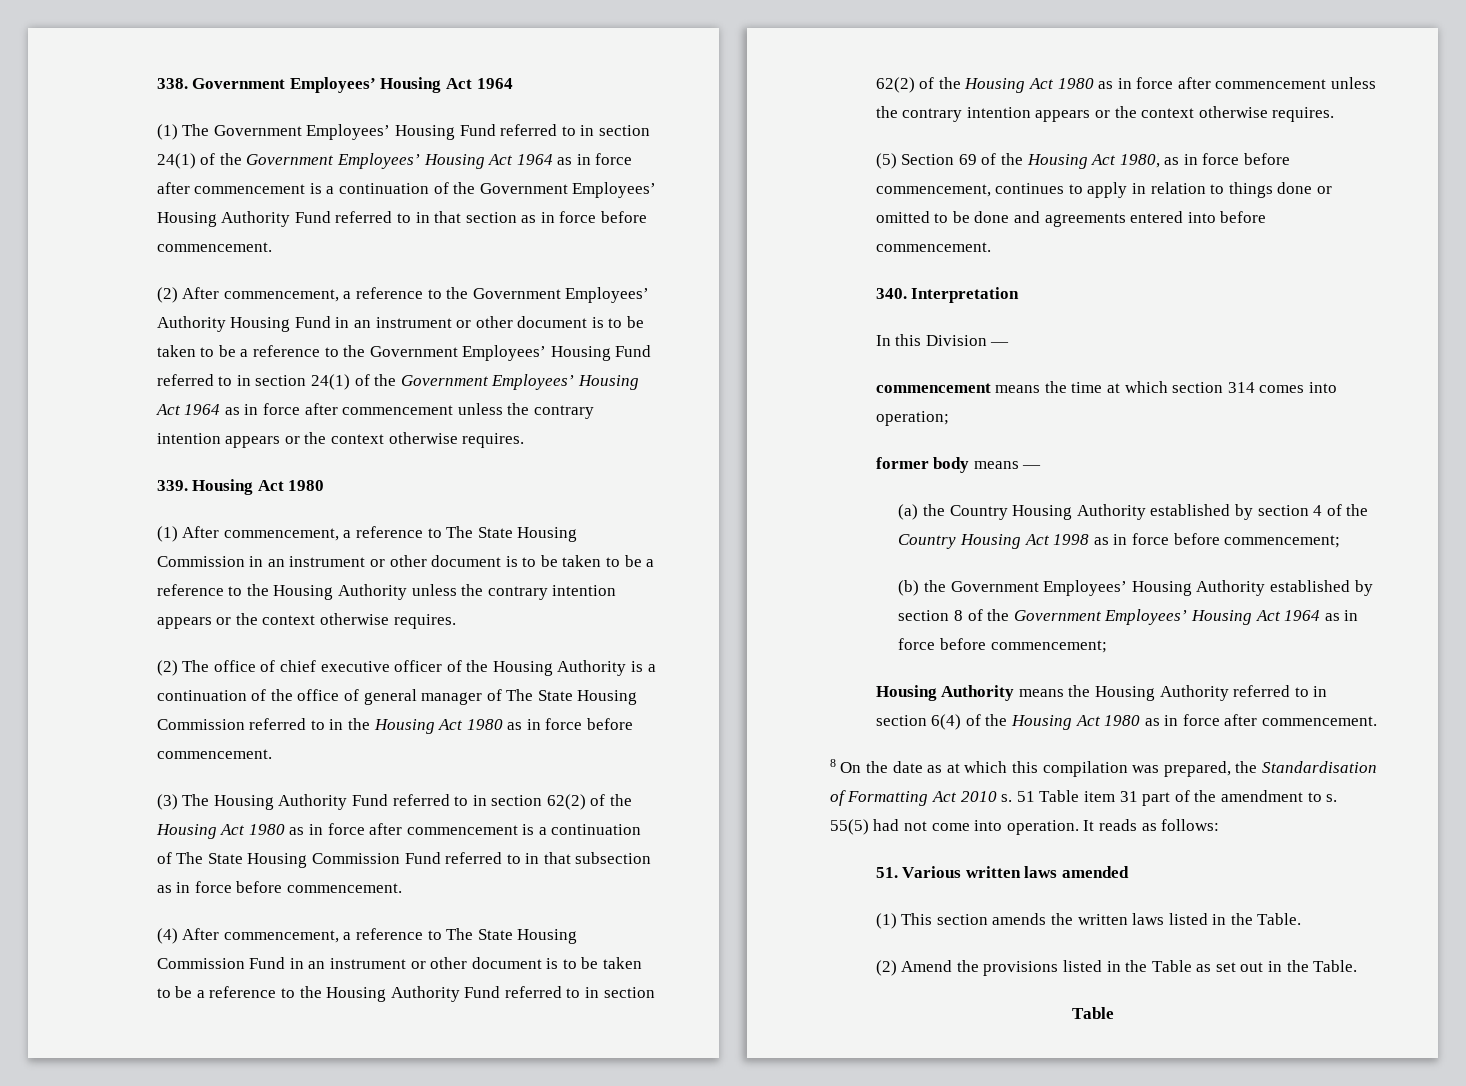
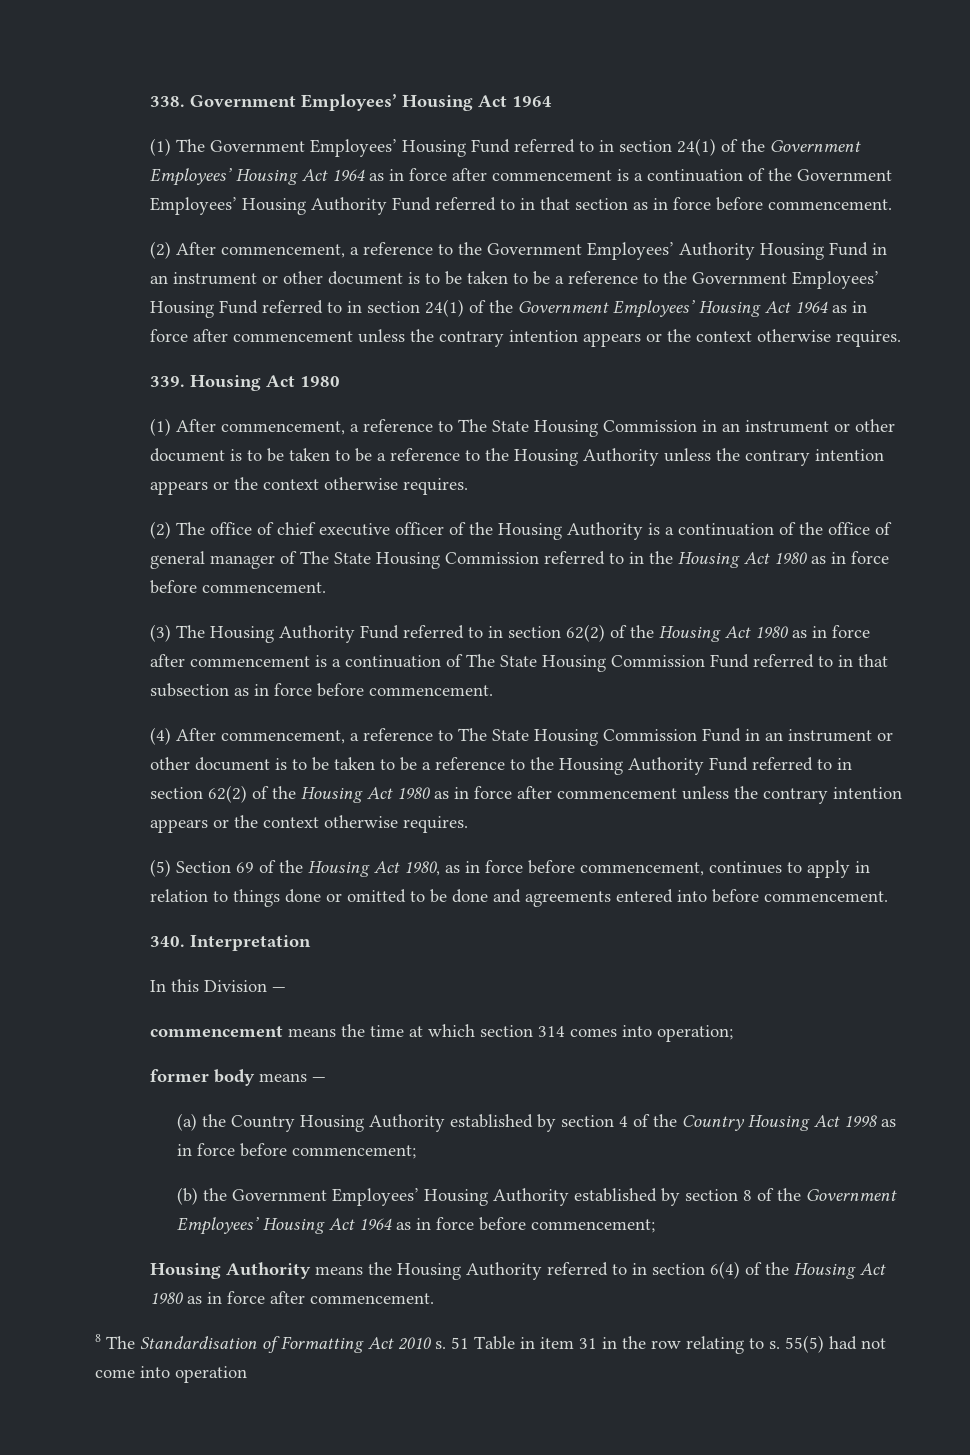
[840,761,1258,777] On the date as at which this compilation was prepared, the -> [105,1336,135,1349] The
(1080, 796) none -> [519,1337,535,1349] in
[1142,790,1303,806] part of the amendment -> [601,1336,744,1354] in the row relating
[1006,819,1220,835] [875,866,1129,878] [875,913,1302,929] [875,960,1358,976] [1071,1007,1114,1019] operation. It reads as follows: // 51. Various written laws amended // (1) This section amends the written laws listed in the Table. // (2) Amend the provisions listed in the Table as set out in the Table. // Table -> [174,1366,247,1383] operation

